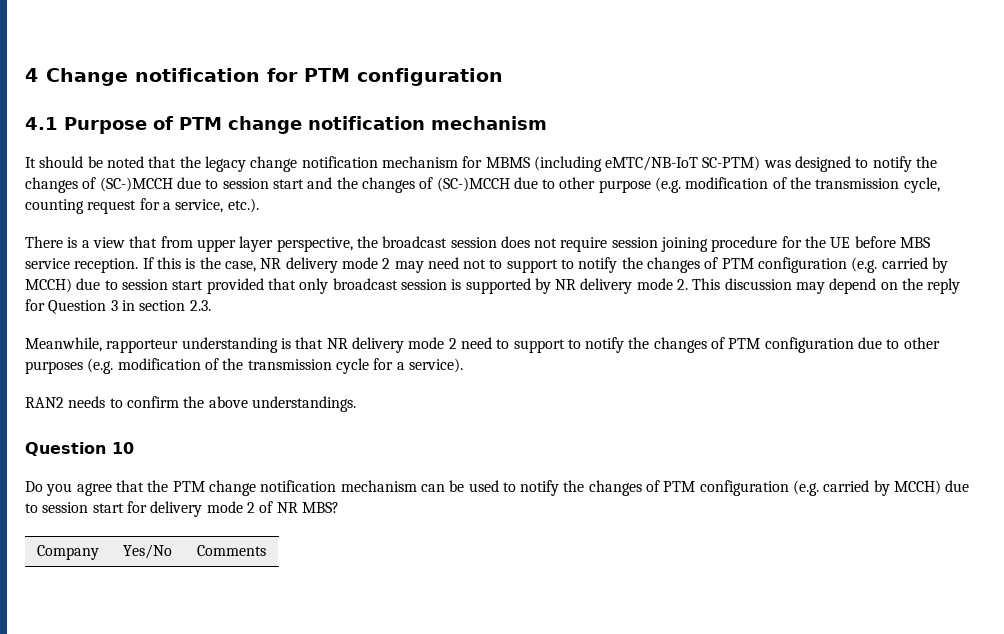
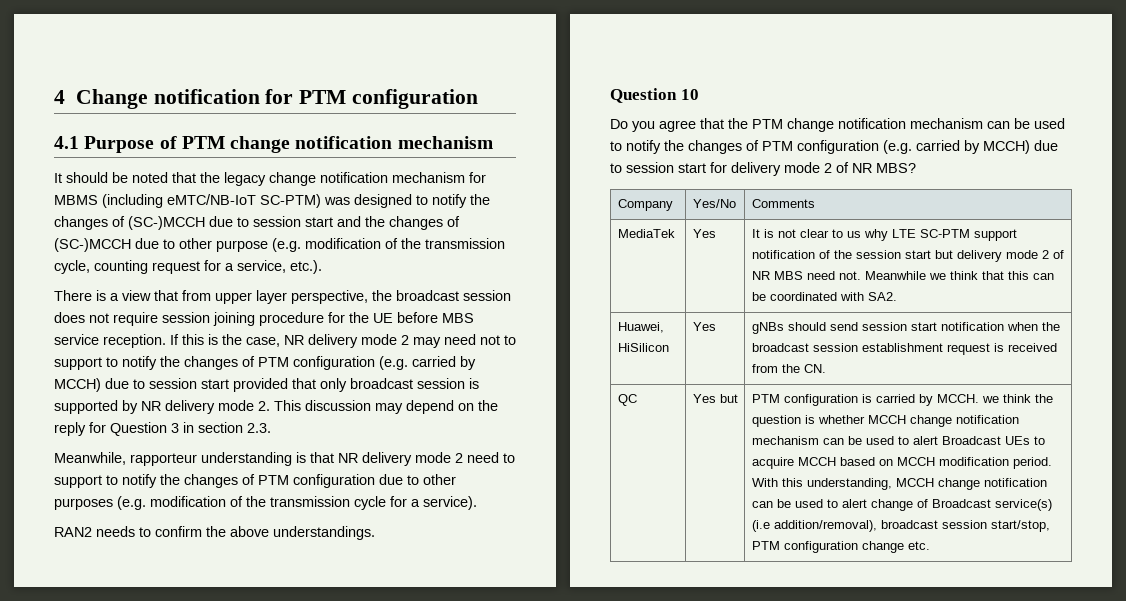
(266, 550) none -> [617,229,675,238] [692,229,716,238] [751,229,1017,241] [751,250,1064,262] [751,271,1054,280] [751,292,897,301] [617,322,664,333] [617,343,669,352] [692,322,716,331] [751,322,1060,334] [751,343,1057,355] [751,364,826,373] [617,394,637,406] [692,394,738,403] [751,394,1053,406] [751,415,1019,427] [751,436,1045,445] [751,457,1052,469] [751,478,1047,490] [751,499,1052,511] [751,520,1050,532] [751,541,930,553] // MediaTek | Yes | It is not clear to us why LTE SC-PTM support notification of the session start but delivery mode 2 of NR MBS need not. Meanwhile we think that this can be coordinated with SA2. // Huawei, HiSilicon | Yes | gNBs should send session start notification when the broadcast session establishment request is received from the CN. // QC | Yes but | PTM configuration is carried by MCCH. we think the question is whether MCCH change notification mechanism can be used to alert Broadcast UEs to acquire MCCH based on MCCH modification period. With this understanding, MCCH change notification can be used to alert change of Broadcast service(s) (i.e addition/removal), broadcast session start/stop, PTM configuration change etc.

